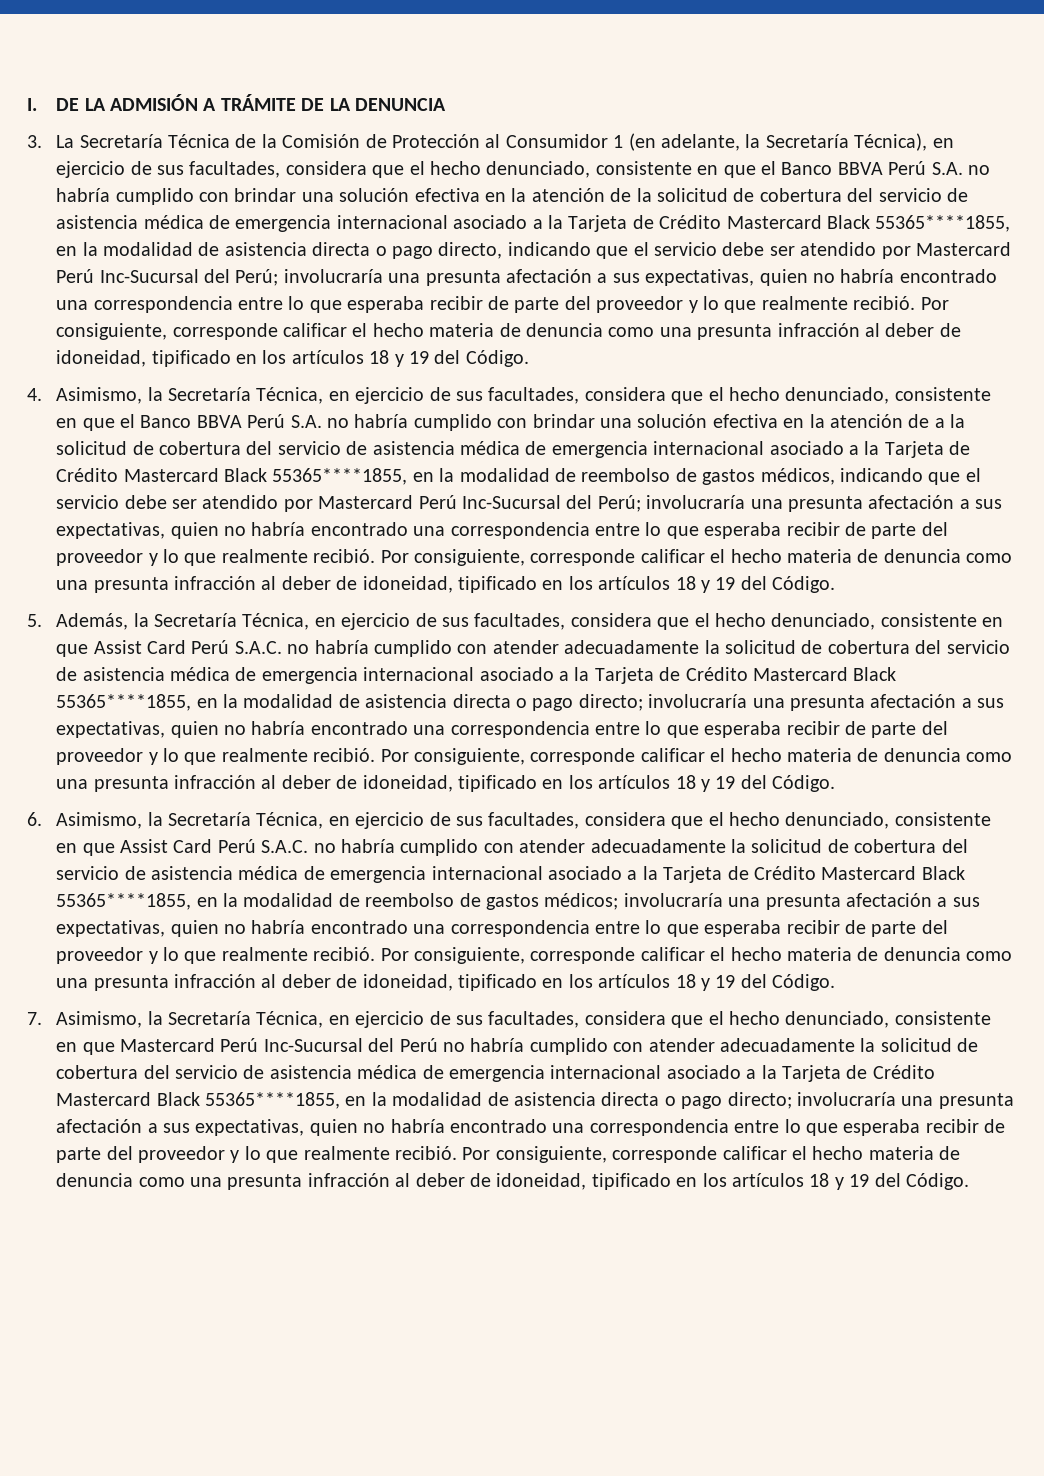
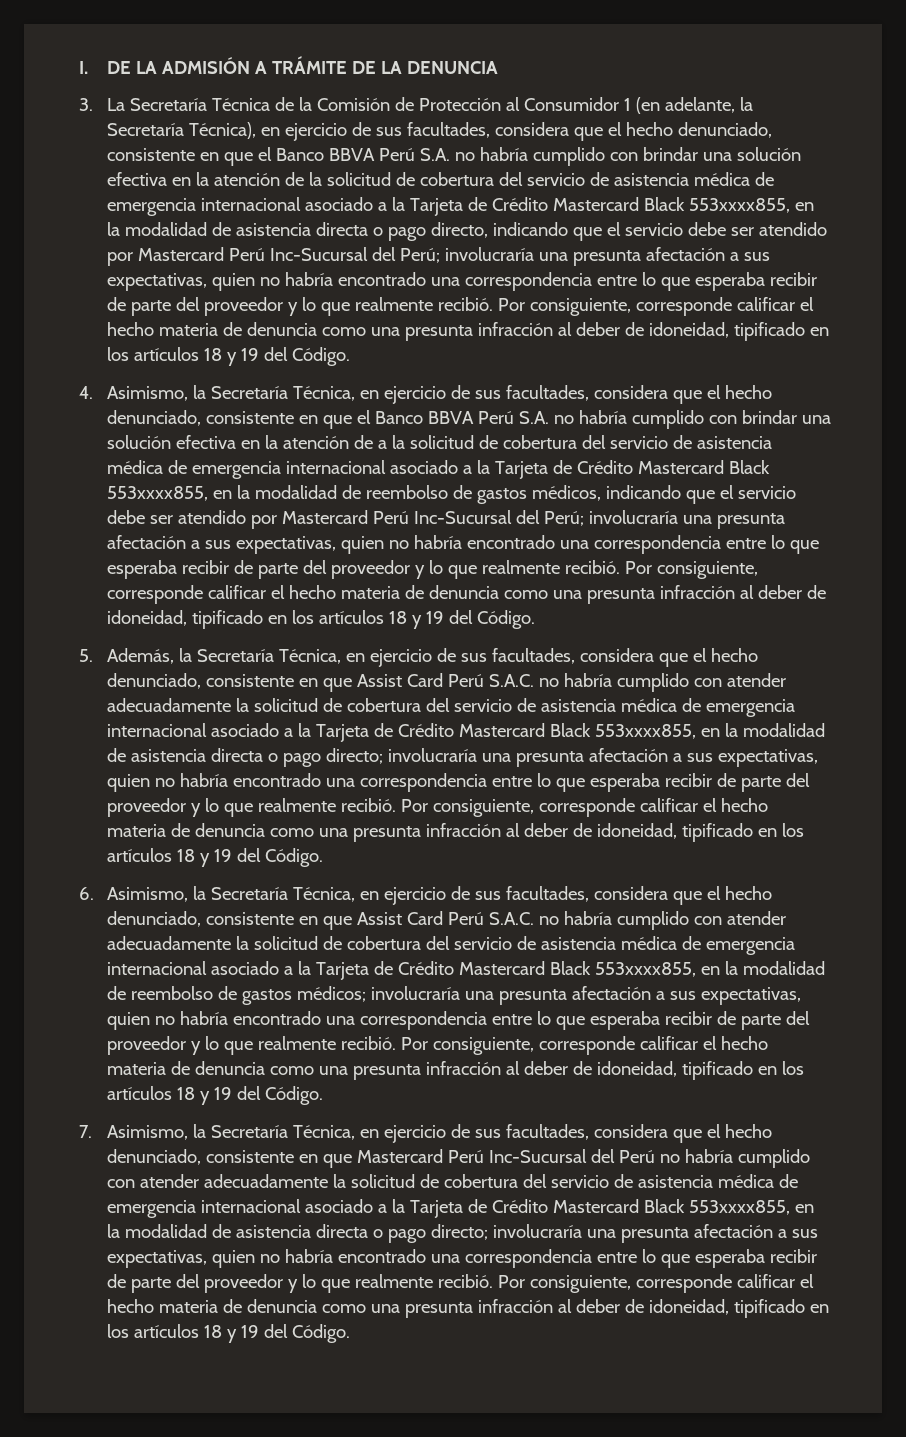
[875,215,1011,232] 55365****1855, -> [688,198,790,213] 553xxxx855,
[272,468,408,485] 55365****1855, -> [106,486,208,501] 553xxxx855,
[56,694,192,711] 55365****1855, -> [594,724,696,739] 553xxxx855,
[56,893,192,910] 55365****1855, -> [594,962,696,977] 553xxxx855,
[205,1092,341,1109] 55365****1855, -> [688,1200,790,1215] 553xxxx855,

